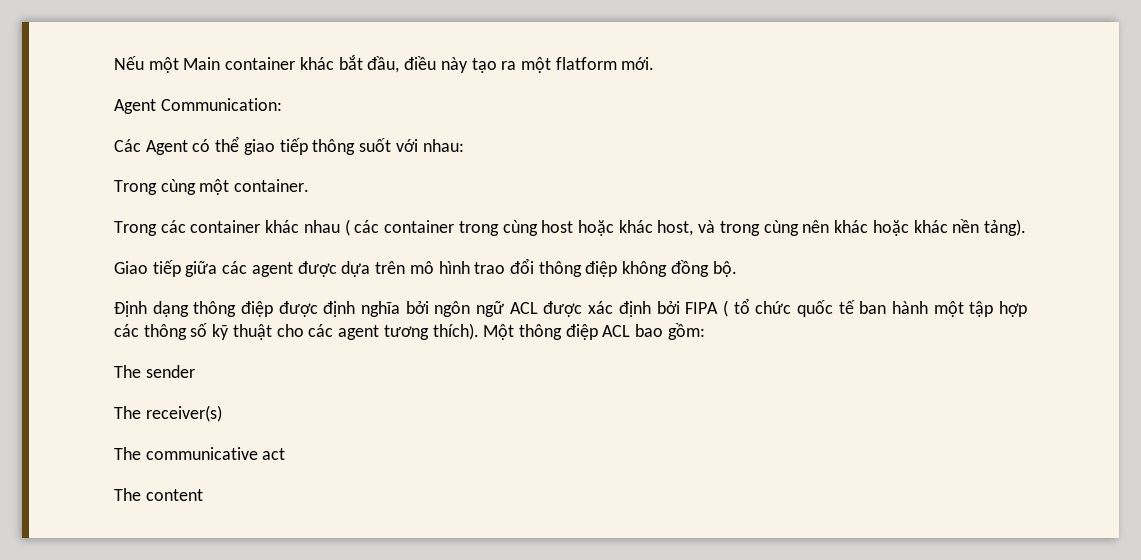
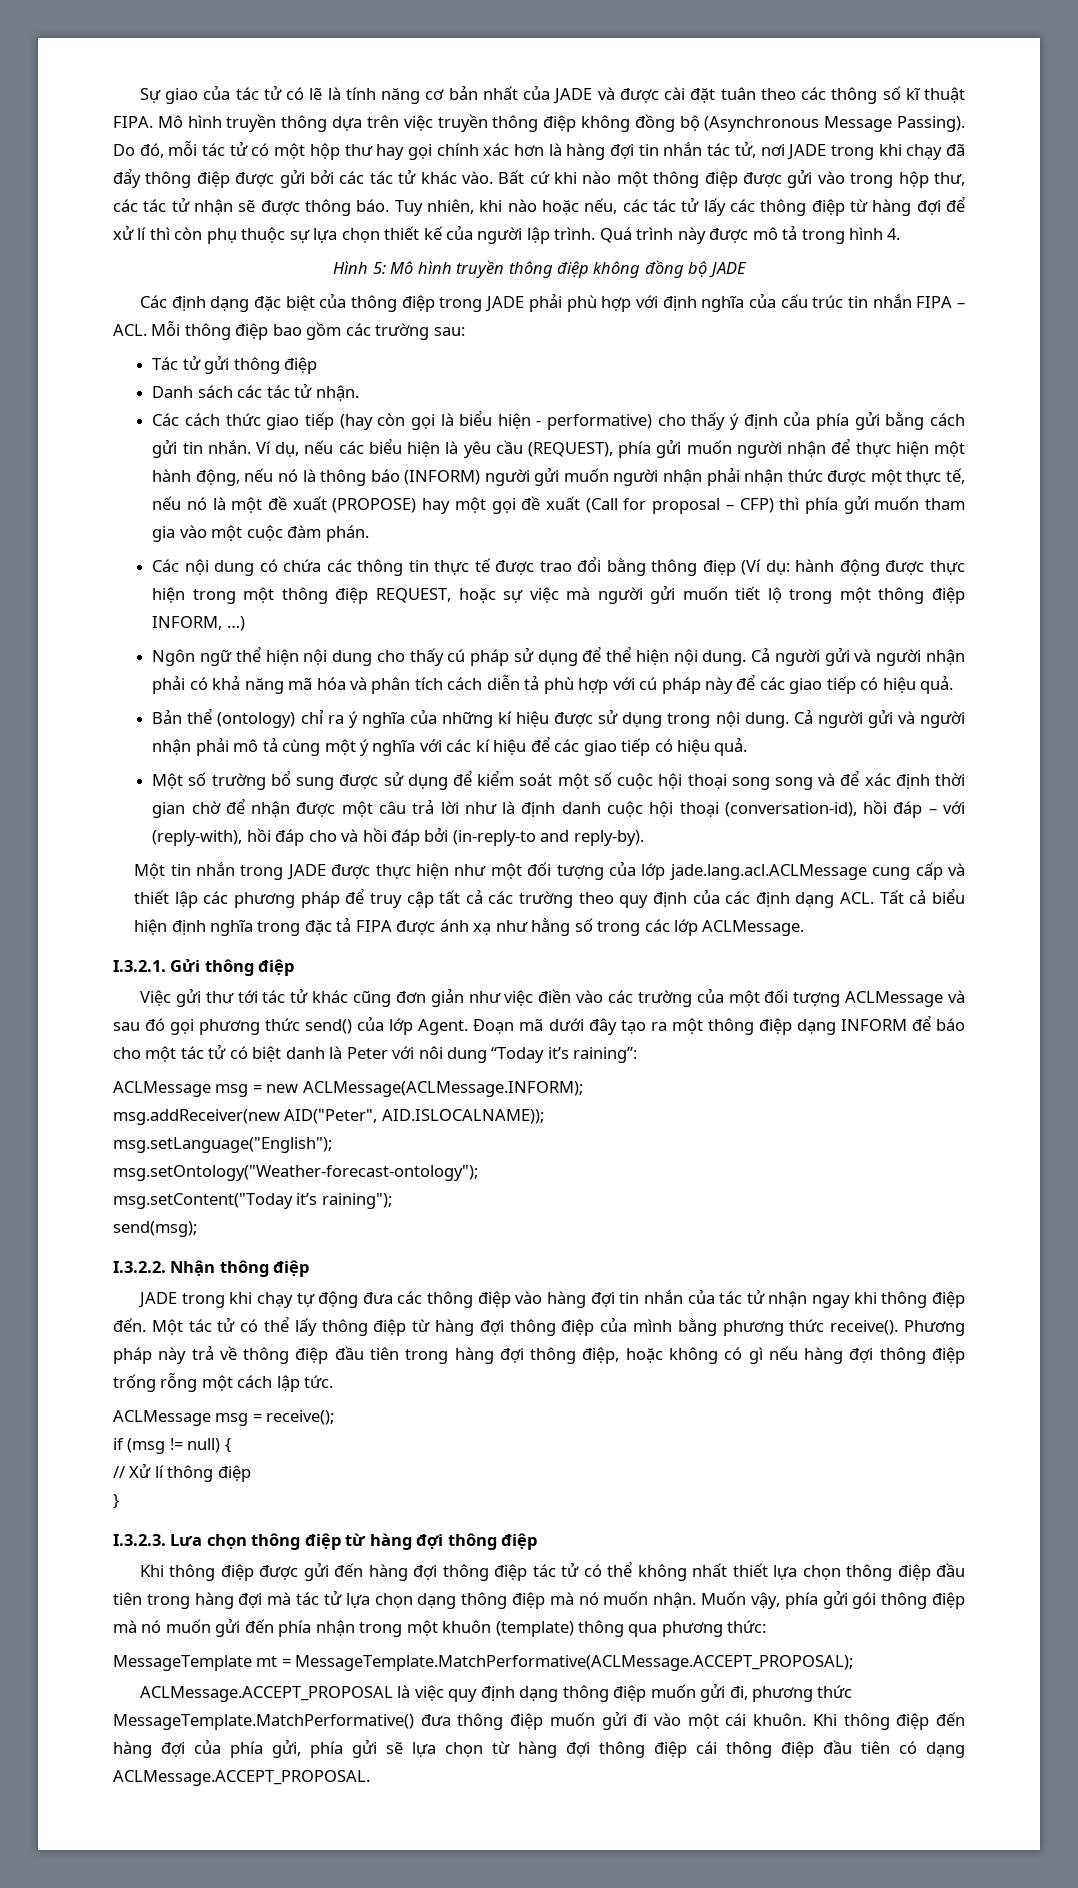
[114,55,655,73] [114,98,282,114] [114,136,464,155] [114,179,310,195] [114,219,1026,236] [114,258,737,277] [114,298,1027,317] [114,323,705,340] [114,365,195,378] [114,405,222,422] [114,447,286,460] [114,488,203,501] Nếu một Main container khác bắt đầu, điều này tạo ra một flatform mới. // Agent Communication: // Các Agent có thể giao tiếp thông suốt với nhau: // Trong cùng một container. // Trong các container khác nhau ( các container trong cùng host hoặc khác host, và trong cùng nên khác hoặc khác nền tảng). // Giao tiếp giữa các agent được dựa trên mô hình trao đổi thông điệp không đồng bộ. // Định dạng thông điệp được định nghĩa bởi ngôn ngữ ACL được xác định bởi FIPA ( tổ chức quốc tế ban hành một tập hợp các thông số kỹ thuật cho các agent tương thích). Một thông điệp ACL bao gồm: // The sender // The receiver(s) // The communicative act // The content -> [139,85,965,104] [113,114,965,132] [113,141,966,160] [113,168,966,188] [113,196,966,216] [113,225,901,244] [333,260,747,278] [139,293,966,312] [113,321,465,340] [152,355,318,374] [152,383,359,401] [152,410,965,430] [152,438,965,458] [152,467,965,486] [152,495,965,514] [152,525,369,542] [152,556,965,576] [152,585,965,604] [152,616,245,631] [152,646,966,666] [152,674,954,694] [152,708,965,728] [152,736,748,756] [152,770,965,790] [152,798,965,818] [152,827,644,846] [134,861,966,880] [134,888,965,908] [134,917,805,936] [113,959,295,976] [139,988,966,1007] [113,1015,965,1035] [113,1044,638,1063] [113,1081,583,1097] [113,1109,544,1125] [113,1137,332,1153] [113,1165,478,1181] [113,1193,392,1209] [113,1221,197,1237] [113,1260,310,1277] [137,1289,965,1308] [113,1316,965,1336] [113,1345,966,1364] [113,1373,334,1392] [113,1410,335,1426] [113,1438,231,1454] [113,1463,251,1482] [113,1494,119,1509] [113,1533,538,1550] [139,1561,965,1581] [113,1590,966,1609] [113,1618,767,1637] [113,1655,854,1671] [139,1683,853,1702] [113,1711,965,1730] [113,1739,965,1758] [113,1770,370,1786] Sự giao của tác tử có lẽ là tính năng cơ bản nhất của JADE và được cài đặt tuân theo các thông số kĩ thuật FIPA. Mô hình truyền thông dựa trên việc truyền thông điệp không đồng bộ (Asynchronous Message Passing). Do đó, mỗi tác tử có một hộp thư hay gọi chính xác hơn là hàng đợi tin nhắn tác tử, nơi JADE trong khi chạy đã đẩy thông điệp được gửi bởi các tác tử khác vào. Bất cứ khi nào một thông điệp được gửi vào trong hộp thư, các tác tử nhận sẽ được thông báo. Tuy nhiên, khi nào hoặc nếu, các tác tử lấy các thông điệp từ hàng đợi để xử lí thì còn phụ thuộc sự lựa chọn thiết kế của người lập trình. Quá trình này được mô tả trong hình 4. // Hình 5: Mô hình truyền thông điệp không đồng bộ JADE // Các định dạng đặc biệt của thông điệp trong JADE phải phù hợp với định nghĩa của cấu trúc tin nhắn FIPA – ACL. Mỗi thông điệp bao gồm các trường sau: // Tác tử gửi thông điệp // Danh sách các tác tử nhận. // Các cách thức giao tiếp (hay còn gọi là biểu hiện - performative) cho thấy ý định của phía gửi bằng cách gửi tin nhắn. Ví dụ, nếu các biểu hiện là yêu cầu (REQUEST), phía gửi muốn người nhận để thực hiện một hành động, nếu nó là thông báo (INFORM) người gửi muốn người nhận phải nhận thức được một thực tế, nếu nó là một đề xuất (PROPOSE) hay một gọi đề xuất (Call for proposal – CFP) thì phía gửi muốn tham gia vào một cuộc đàm phán. // Các nội dung có chứa các thông tin thực tế được trao đổi bằng thông điẹp (Ví dụ: hành động được thực hiện trong một thông điệp REQUEST, hoặc sự việc mà người gửi muốn tiết lộ trong một thông điệp INFORM, …) // Ngôn ngữ thể hiện nội dung cho thấy cú pháp sử dụng để thể hiện nội dung. Cả người gửi và người nhận phải có khả năng mã hóa và phân tích cách diễn tả phù hợp với cú pháp này để các giao tiếp có hiệu quả. // Bản thể (ontology) chỉ ra ý nghĩa của những kí hiệu được sử dụng trong nội dung. Cả người gửi và người nhận phải mô tả cùng một ý nghĩa với các kí hiệu để các giao tiếp có hiệu quả. // Một số trường bổ sung được sử dụng để kiểm soát một số cuộc hội thoại song song và để xác định thời gian chờ để nhận được một câu trả lời như là định danh cuộc hội thoại (conversation-id), hồi đáp – với (reply-with), hồi đáp cho và hồi đáp bởi (in-reply-to and reply-by). // Một tin nhắn trong JADE được thực hiện như một đối tượng của lớp jade.lang.acl.ACLMessage cung cấp và thiết lập các phương pháp để truy cập tất cả các trường theo quy định của các định dạng ACL. Tất cả biểu hiện định nghĩa trong đặc tả FIPA được ánh xạ như hằng số trong các lớp ACLMessage. // I.3.2.1. Gửi thông điệp // Việc gửi thư tới tác tử khác cũng đơn giản như việc điền vào các trường của một đối tượng ACLMessage và sau đó gọi phương thức send() của lớp Agent. Đoạn mã dưới đây tạo ra một thông điệp dạng INFORM để báo cho một tác tử có biệt danh là Peter với nôi dung “Today it’s raining”: // ACLMessage msg = new ACLMessage(ACLMessage.INFORM); // msg.addReceiver(new AID("Peter", AID.ISLOCALNAME)); // msg.setLanguage("English"); // msg.setOntology("Weather-forecast-ontology"); // msg.setContent("Today it’s raining"); // send(msg); // I.3.2.2. Nhận thông điệp // JADE trong khi chạy tự động đưa các thông điệp vào hàng đợi tin nhắn của tác tử nhận ngay khi thông điệp đến. Một tác tử có thể lấy thông điệp từ hàng đợi thông điệp của mình bằng phương thức receive(). Phương pháp này trả về thông điệp đầu tiên trong hàng đợi thông điệp, hoặc không có gì nếu hàng đợi thông điệp trống rỗng một cách lập tức. // ACLMessage msg = receive(); // if (msg != null) { // // Xử lí thông điệp // } // I.3.2.3. Lưa chọn thông điệp từ hàng đợi thông điệp // Khi thông điệp được gửi đến hàng đợi thông điệp tác tử có thể không nhất thiết lựa chọn thông điệp đầu tiên trong hàng đợi mà tác tử lựa chọn dạng thông điệp mà nó muốn nhận. Muốn vậy, phía gửi gói thông điệp mà nó muốn gửi đến phía nhận trong một khuôn (template) thông qua phương thức: // MessageTemplate mt = MessageTemplate.MatchPerformative(ACLMessage.ACCEPT_PROPOSAL); // ACLMessage.ACCEPT_PROPOSAL là việc quy định dạng thông điệp muốn gửi đi, phương thức MessageTemplate.MatchPerformative() đưa thông điệp muốn gửi đi vào một cái khuôn. Khi thông điệp đến hàng đợi của phía gửi, phía gửi sẽ lựa chọn từ hàng đợi thông điệp cái thông điệp đầu tiên có dạng ACLMessage.ACCEPT_PROPOSAL.

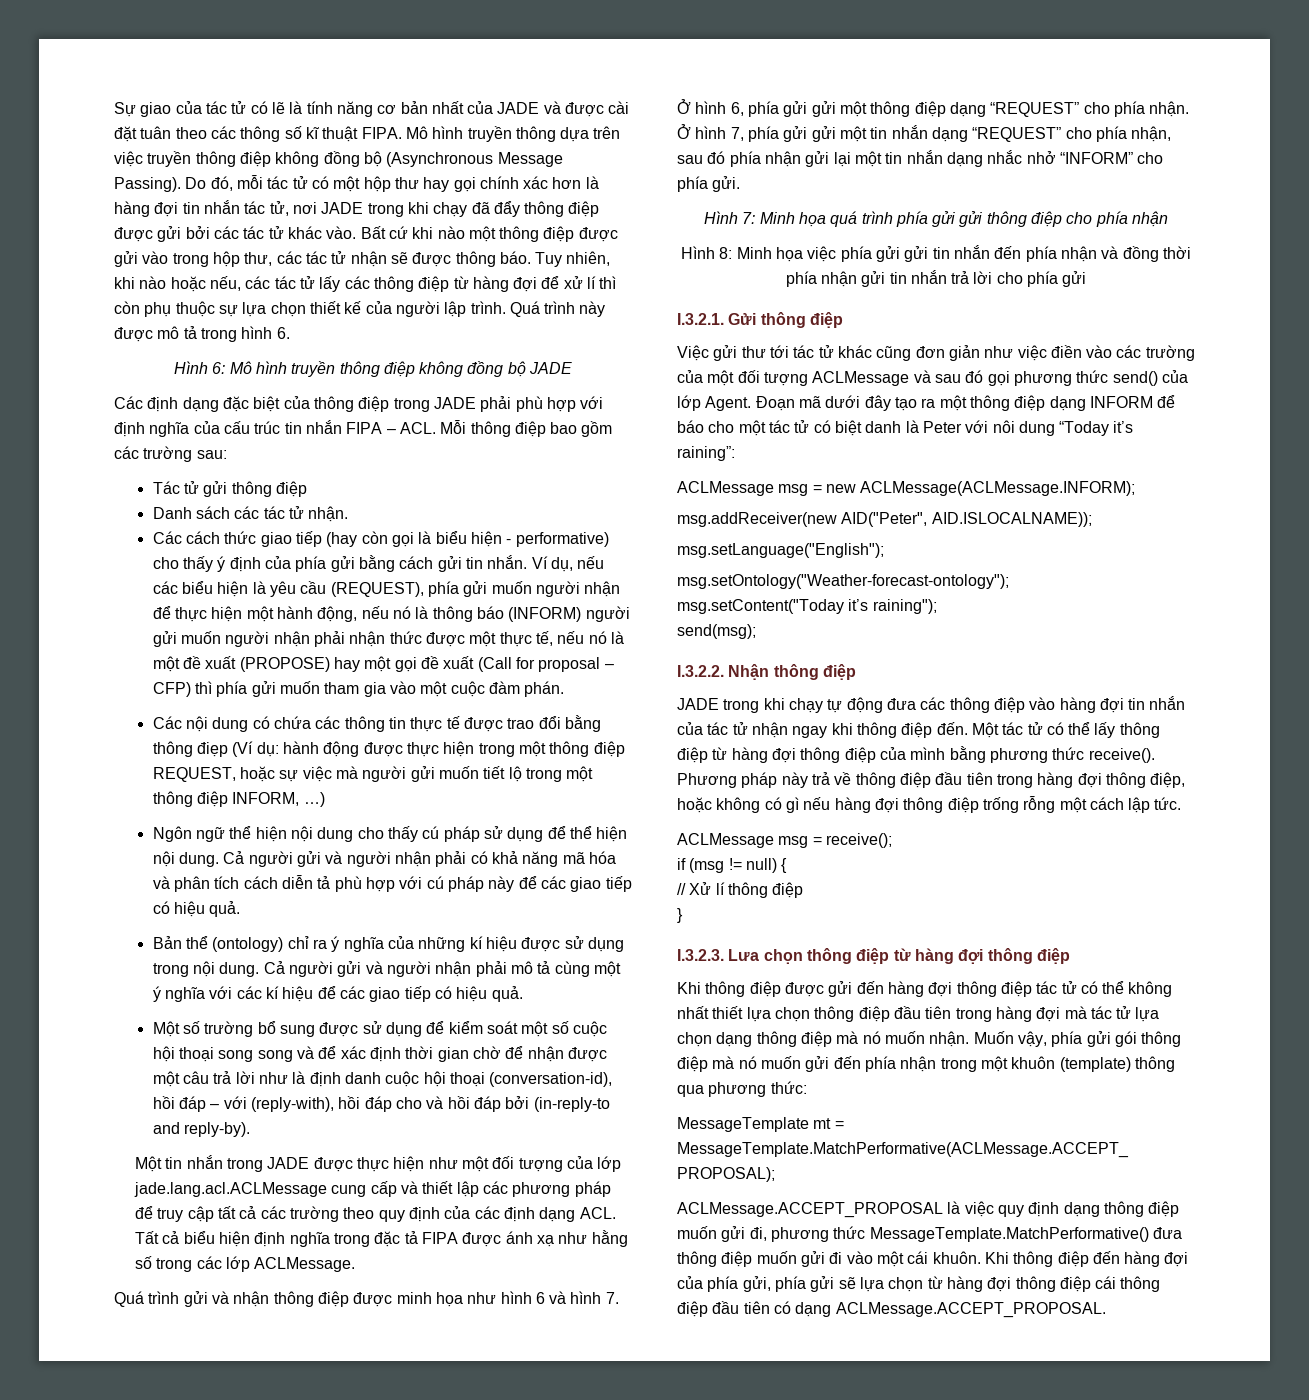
[887,228,901,240] [333,261,386,274] 4. // Hình 5: -> [276,327,290,339] [173,361,226,374] 6. // Hình 6:
(805, 928) none -> [114,1291,619,1307] [677,99,1190,117] [677,124,1172,142] [677,150,1164,167] [677,176,741,192] [703,211,1169,227] [681,245,1191,262] [785,270,1087,287] // Quá trình gửi và nhận thông điệp được minh họa như hình 6 và hình 7. Ở hình 6, phía gửi gửi một thông điệp dạng “REQUEST” cho phía nhận. Ở hình 7, phía gửi gửi một tin nhắn dạng “REQUEST” cho phía nhận, sau đó phía nhận gửi lại một tin nhắn dạng nhắc nhở “INFORM” cho phía gửi. // Hình 7: Minh họa quá trình phía gửi gửi thông điệp cho phía nhận // Hình 8: Minh họa việc phía gửi gửi tin nhắn đến phía nhận và đồng thời phía nhận gửi tin nhắn trả lời cho phía gửi

